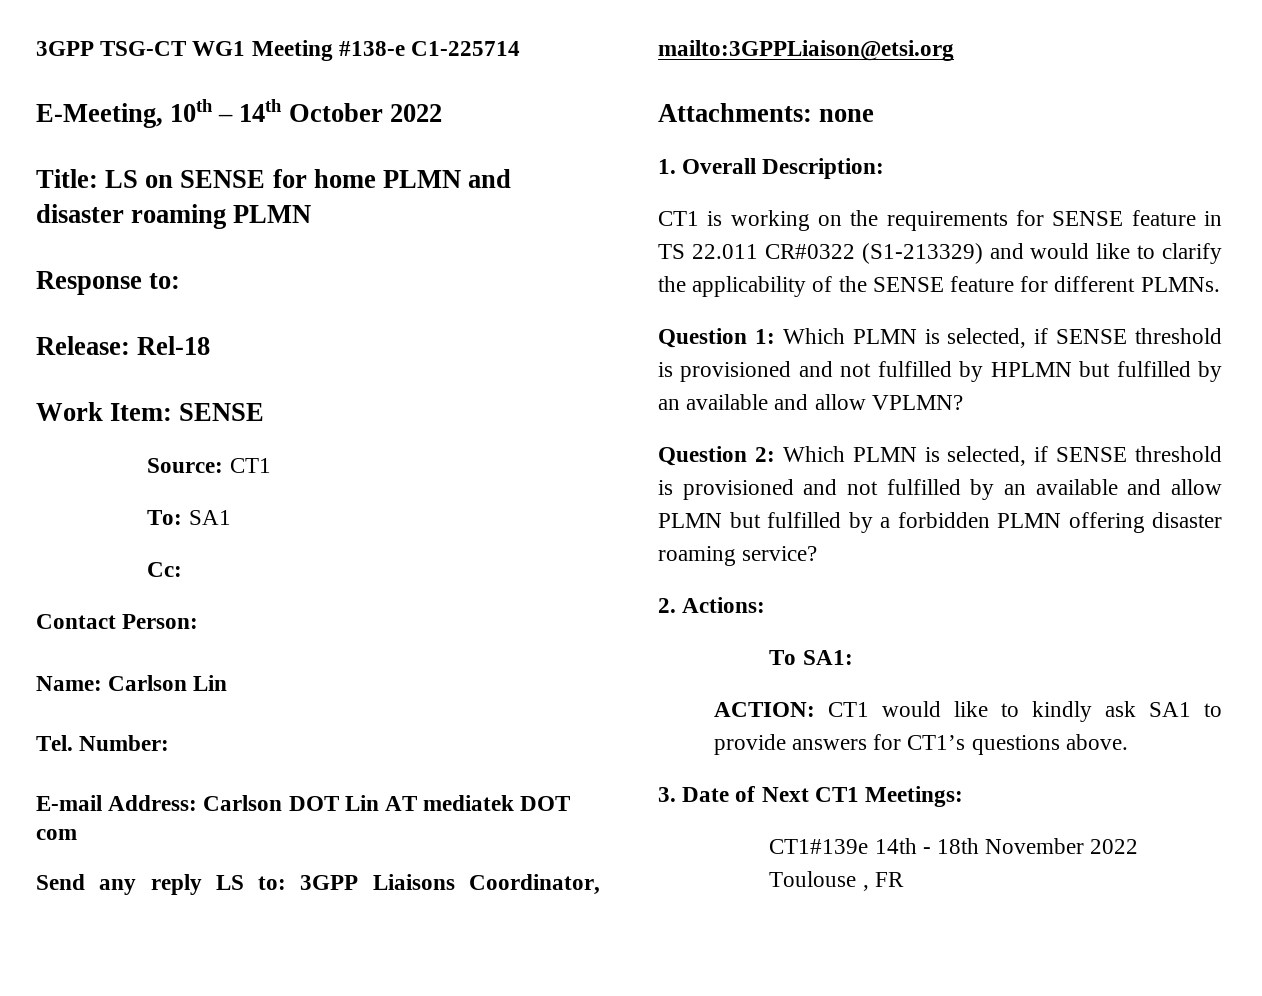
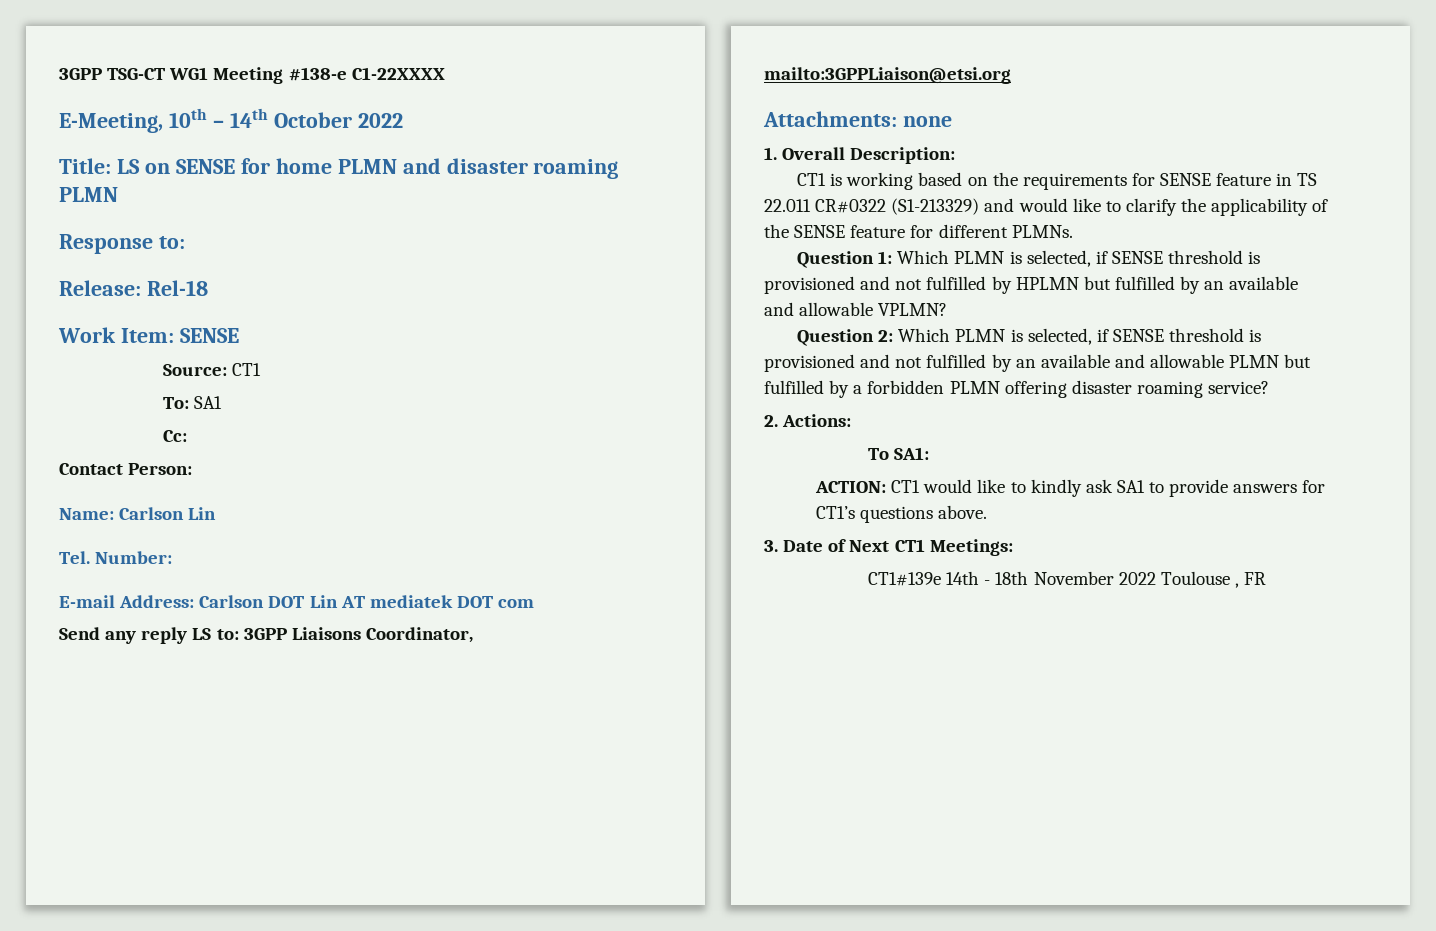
[411,41,521,56] C1-225714 -> [351,67,445,80] C1-22XXXX
(810, 220) none -> [918,172,963,186] based
[814,394,866,410] allow -> [799,302,874,316] allowable
[1171,479,1222,495] allow -> [1150,354,1225,368] allowable

